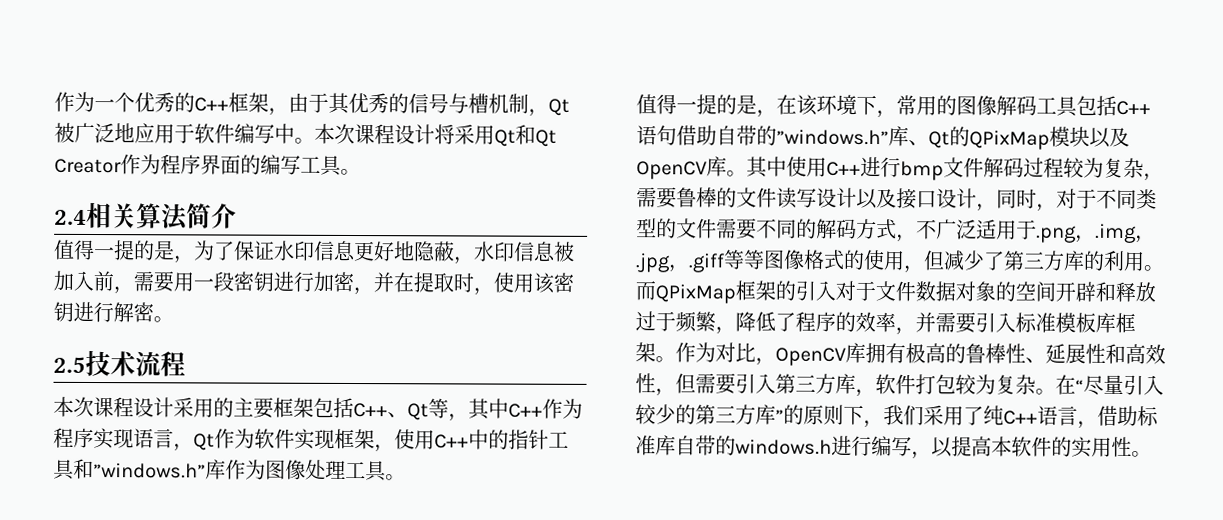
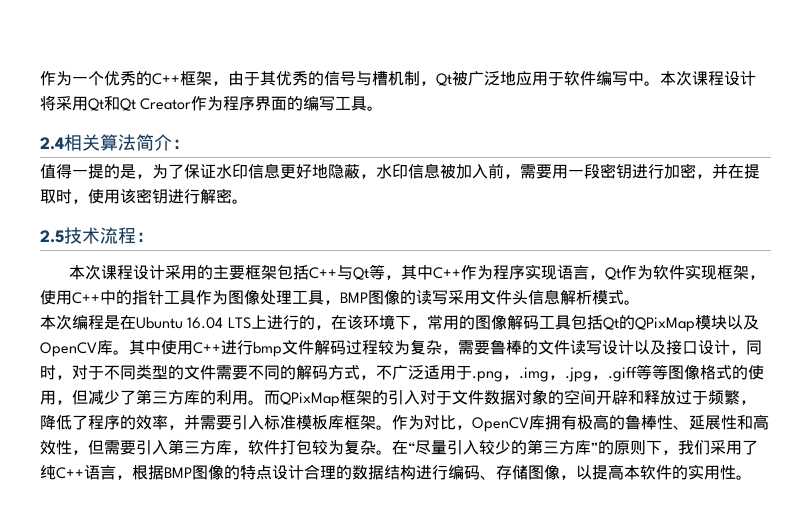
(237, 216) none -> [172,139,190,149] ：
(186, 364) none -> [136,232,154,242] ：
[387,412,408,418] 、 -> [337,265,354,280] 与
[73,458,226,480] 和”windows.h”库 -> (196, 297) none
[385,474,406,481] [636,94,757,115] 。 // 值得一提的是 -> [324,289,640,305] [40,314,315,330] ，BMP图像的读写采用文件头信息解析模式。 // 本次编程是在Ubuntu 16.04 LTS上进行的
[1116,100,1151,116] [636,125,929,147] C++语句借助自带的”windows.h”库、 -> (603, 322) none
[1097,405,1159,427] [635,435,912,457] 借助标准库自带的windows.h进行编写 -> [132,464,560,480] 根据BMP图像的特点设计合理的数据结构进行编码、存储图像

